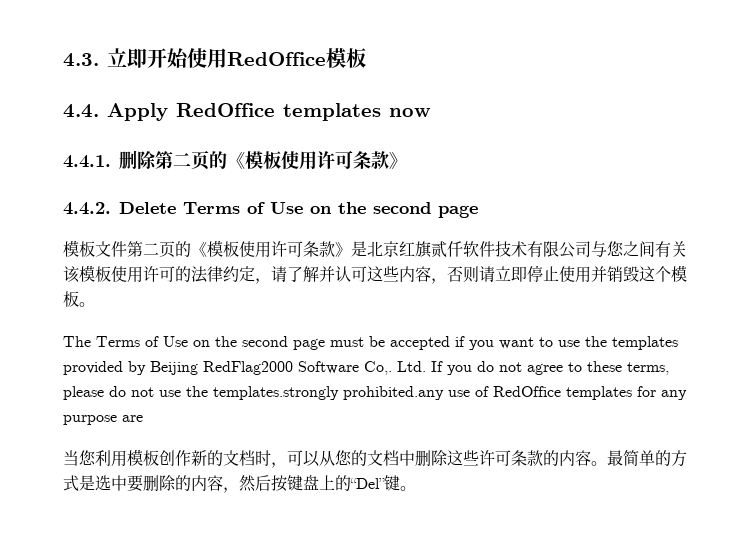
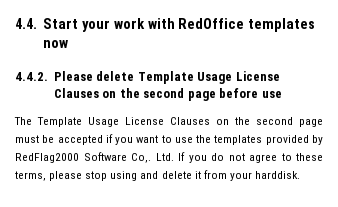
[63,48,366,68] [63,103,431,121] [63,150,407,170] [63,202,478,218] [63,240,687,258] [63,265,687,284] [63,291,95,307] [63,336,188,347] 4.3.立即开始使用RedOffice模板 // 4.4. Apply RedOffice templates now // 4.4.1.删除第二页的《模板使用许可条款》 // 4.4.2. Delete Terms of Use on the second page // 模板文件第二页的《模板使用许可条款》是北京红旗贰仟软件技术有限公司与您之间有关该模板使用许可的法律约定，请了解并认可这些内容，否则请立即停止使用并销毁这个模板。 // The Terms of Use -> [15,18,316,32] [42,40,68,48] [15,71,280,84] [53,88,282,101] [14,117,210,127] 4.4. Start your work with RedOffice templates now // 4.4.2. Please delete Template Usage License Clauses on the second page before use // The Template Usage License Clauses
[150,361,198,375] Beijing -> (323, 140) none
[109,386,687,400] [63,415,143,425] [63,449,687,468] [63,475,416,493] do not use the templates.strongly prohibited.any use of RedOffice templates for any purpose are // 当您利用模板创作新的文档时，可以从您的文档中删除这些许可条款的内容。最简单的方式是选中要删除的内容，然后按键盘上的“Del”键。 -> [85,170,300,181] stop using and delete it from your harddisk.

